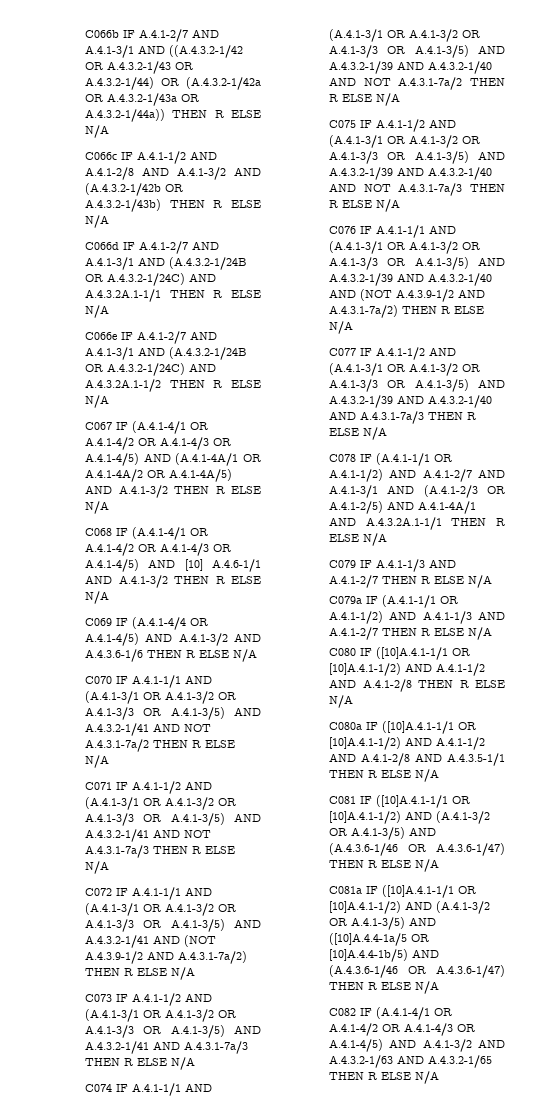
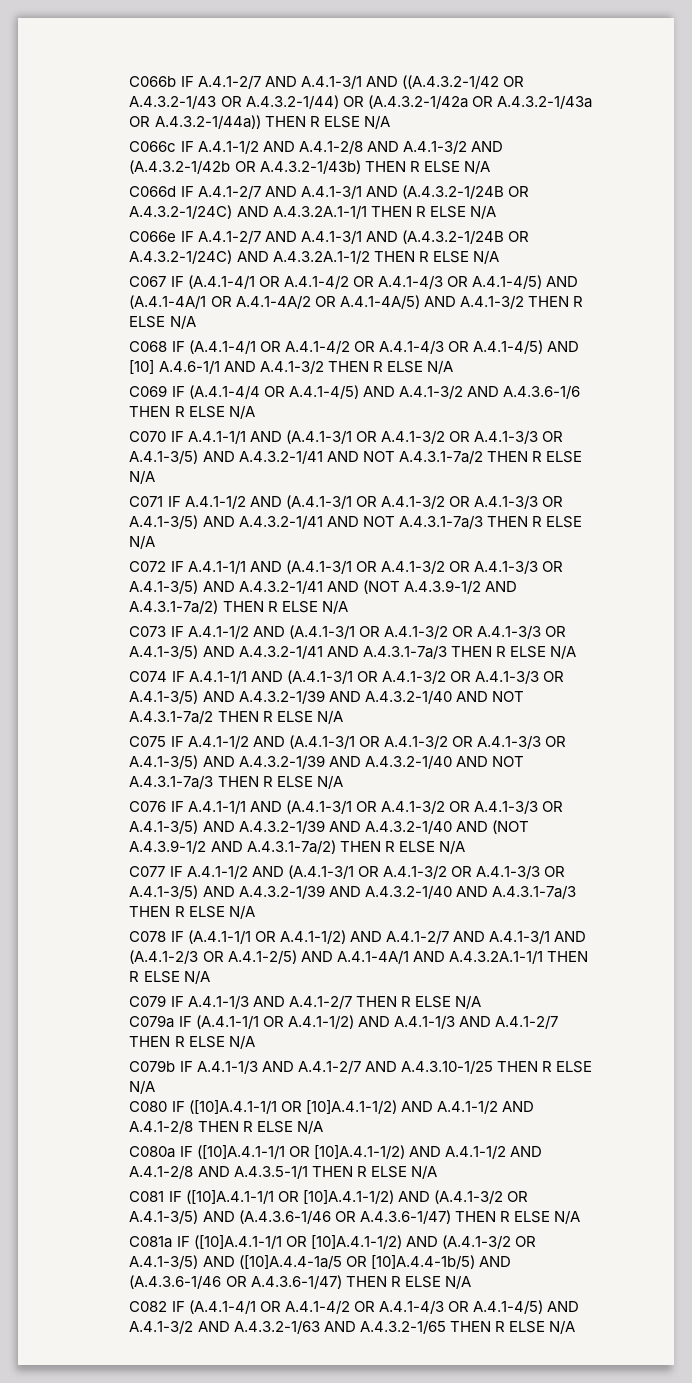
(493, 633) none -> [129,1060,592,1074] [129,1080,156,1094] // C079b IF A.4.1-1/3 AND A.4.1-2/7 AND A.4.3.10-1/25 THEN R ELSE N/A

